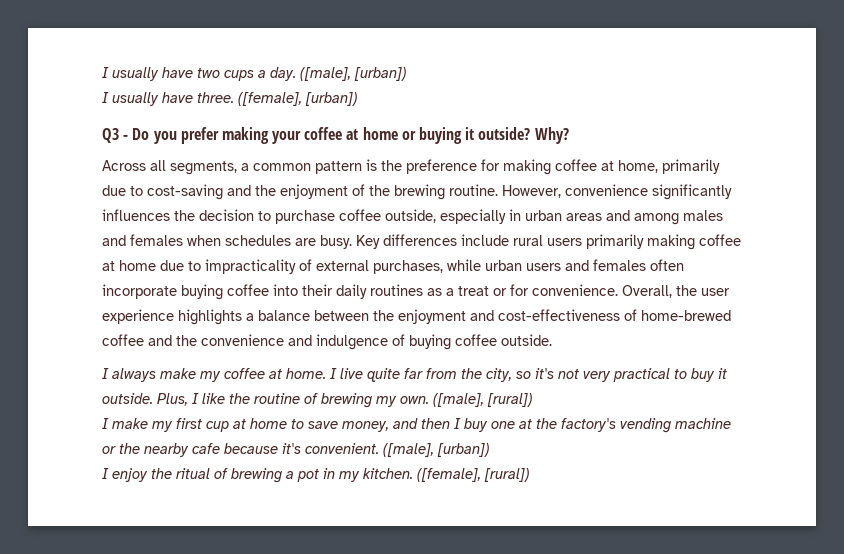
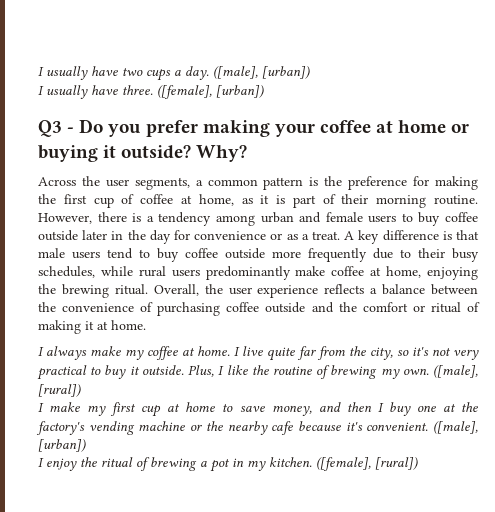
[150,160,166,171] all -> [81,176,129,187] the user
[555,159,720,174] [102,184,732,200] [102,209,723,225] [102,234,741,250] [102,259,684,274] [102,284,618,300] coffee at home, primarily due to cost-saving and the enjoyment of the brewing routine. However, convenience significantly influences the decision to purchase coffee outside, especially in urban areas and among males and females when schedules are busy. Key differences include rural users primarily making coffee at home due to impracticality of external purchases, while urban users and females often incorporate buying coffee into their daily routines as a treat or for convenience. -> [38,194,478,208] [38,212,478,226] [38,230,479,244] [38,248,479,262] [38,266,479,280] [38,284,148,298] the first cup of coffee at home, as it is part of their morning routine. However, there is a tendency among urban and female users to buy coffee outside later in the day for convenience or as a treat. A key difference is that male users tend to buy coffee outside more frequently due to their busy schedules, while rural users predominantly make coffee at home, enjoying the brewing ritual.
[178,309,242,325] highlights -> [324,284,365,294] reflects
[398,309,731,324] [102,334,552,350] enjoyment and cost-effectiveness of home-brewed coffee and the convenience and indulgence of buying coffee outside. -> [62,302,480,316] [38,320,146,334] convenience of purchasing coffee outside and the comfort or ritual of making it at home.

